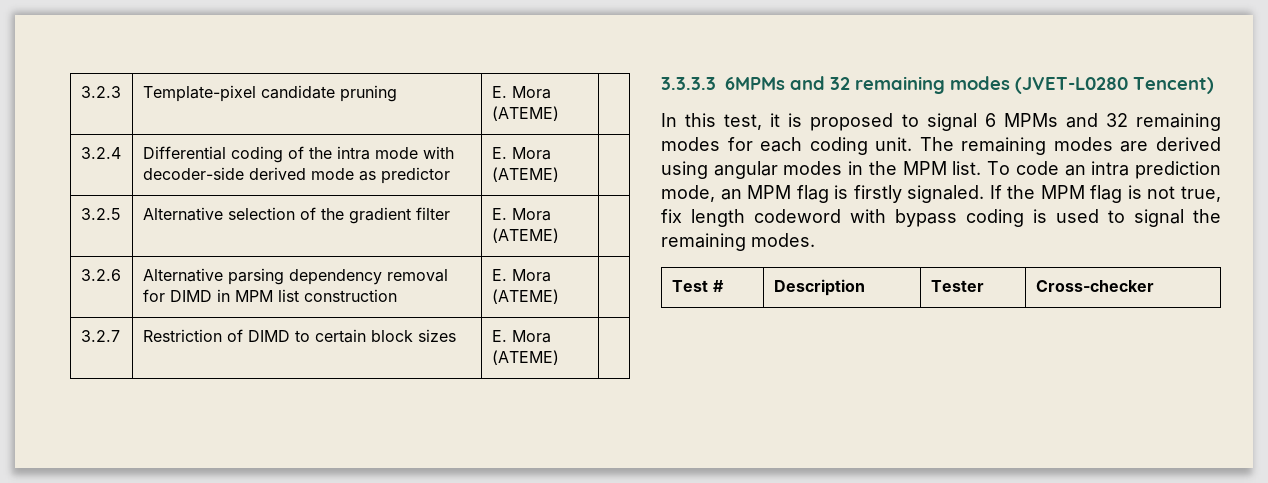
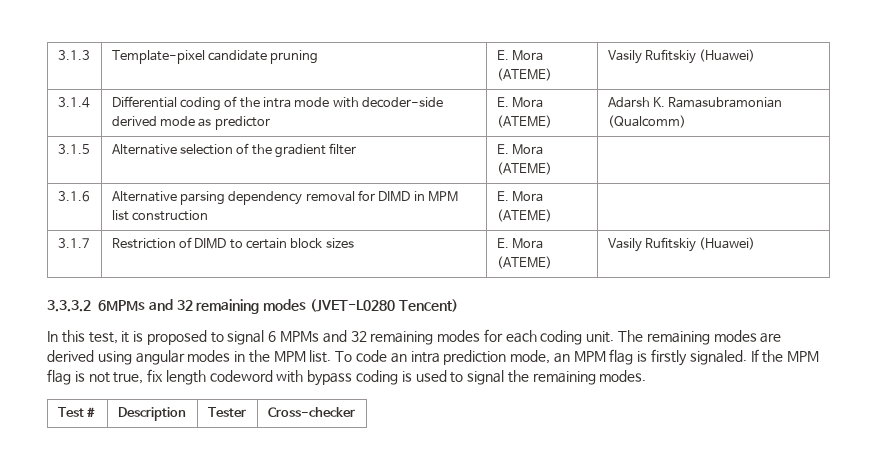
[80,86,121,98] 3.2.3 -> [57,50,90,60] 3.1.3
[80,147,121,159] // 3.2.4 -> [607,49,756,64] [57,97,90,108] Vasily Rufitskiy (Huawei) // 3.1.4
[80,208,121,220] // 3.2.5 -> [607,97,783,108] [607,115,686,128] [57,144,90,154] Adarsh K. Ramasubramonian (Qualcomm) // 3.1.5
[80,269,121,281] 3.2.6 -> [57,191,90,202] 3.1.6
[80,330,120,342] 3.2.7 -> [57,238,90,248] 3.1.7
[661,77,716,90] // 3.3.3.3 -> [607,237,756,252] [47,300,91,312] Vasily Rufitskiy (Huawei) // 3.3.3.2

